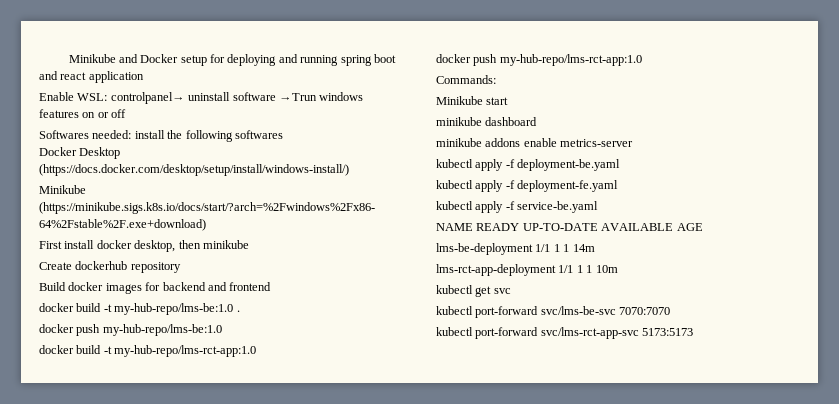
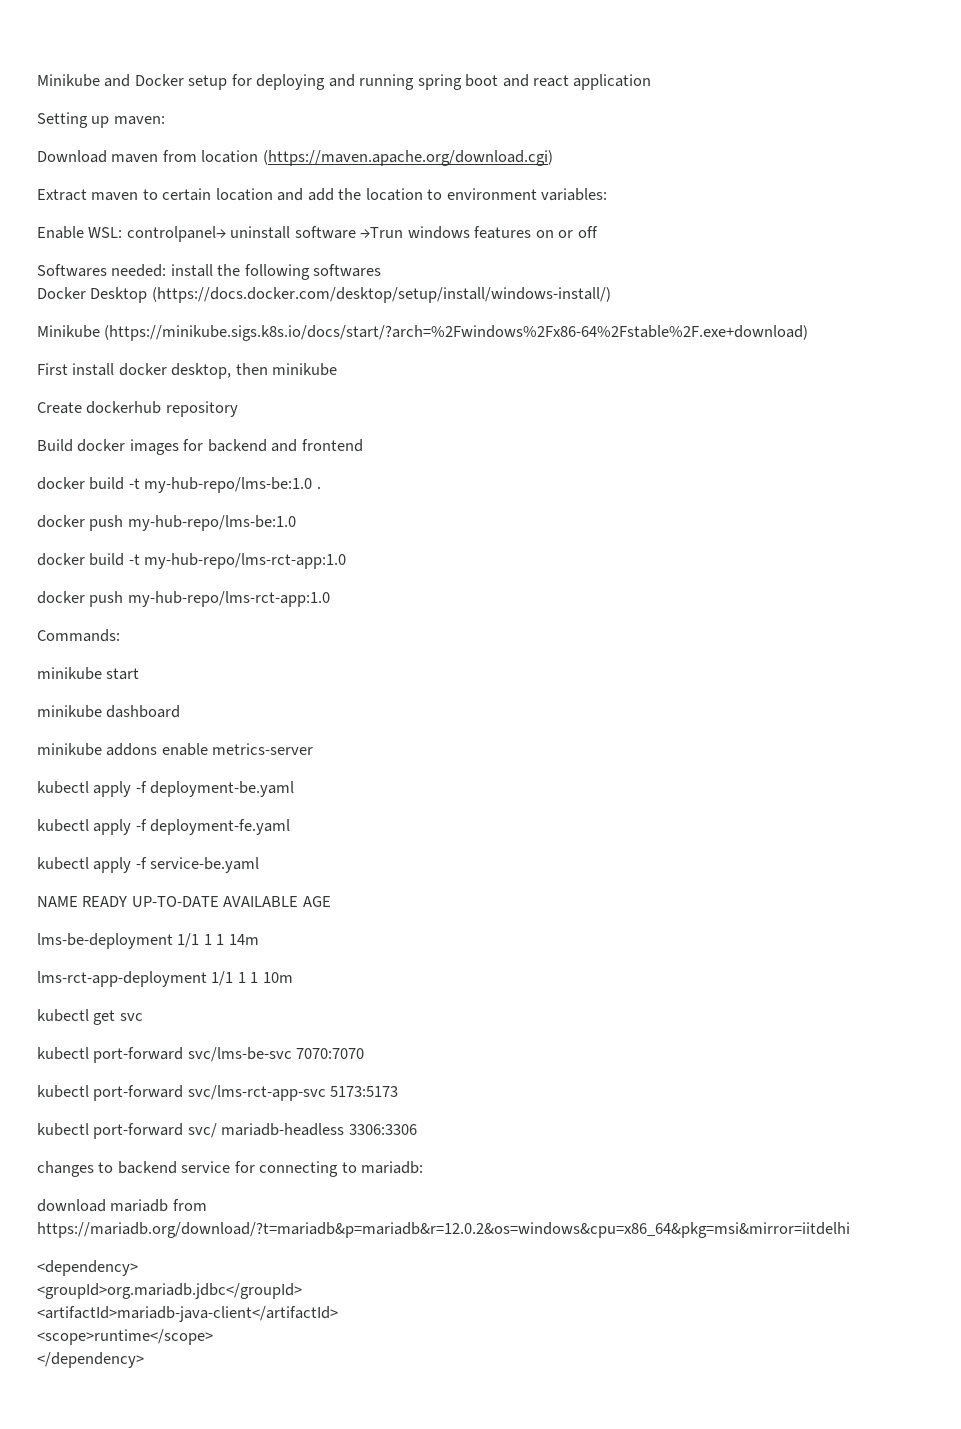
(144, 77) none -> [37,112,165,128] [37,150,553,166] [37,188,608,201] // Setting up maven: // Download maven from location (https://maven.apache.org/download.cgi) // Extract maven to certain location and add the location to environment variables:
[436,96,483,105] Minikube -> [37,667,102,680] minikube
(694, 332) none -> [37,1123,417,1139] [37,1161,424,1177] [37,1199,207,1212] [37,1222,850,1238] [37,1260,138,1276] [37,1283,302,1299] [37,1306,338,1322] [37,1329,213,1345] [37,1352,144,1368] // kubectl port-forward svc/ mariadb-headless 3306:3306 // changes to backend service for connecting to mariadb: // download mariadb from https://mariadb.org/download/?t=mariadb&p=mariadb&r=12.0.2&os=windows&cpu=x86_64&pkg=msi&mirror=iitdelhi // <dependency> // <groupId>org.mariadb.jdbc</groupId> // <artifactId>mariadb-java-client</artifactId> // <scope>runtime</scope> // </dependency>

